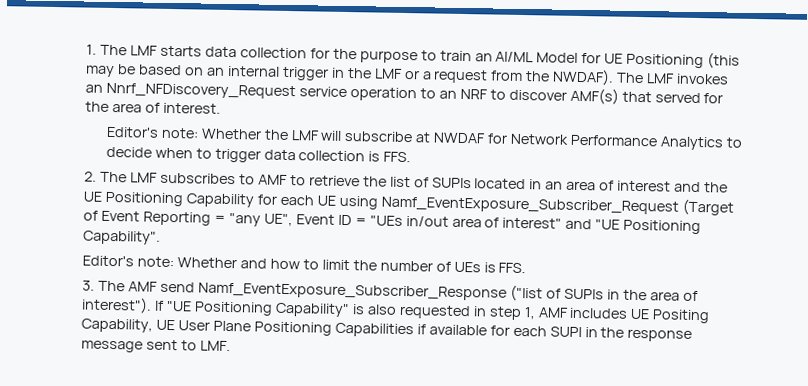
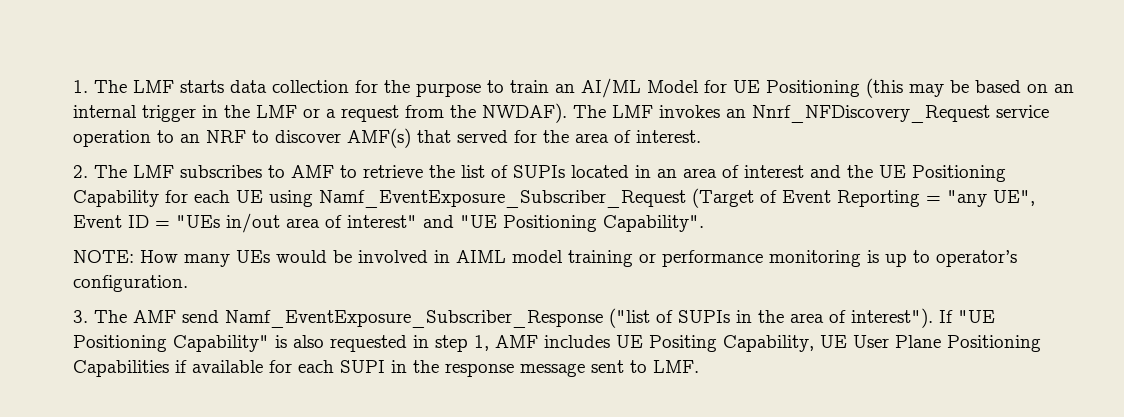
[105,126,742,151] [105,146,412,163] // Editor's note: Whether the LMF will subscribe at NWDAF for Network Performance Analytics to decide when to trigger data collection is FFS. -> (702, 136) none
[82,255,527,274] Editor's note: Whether and how to limit the number of UEs is FFS. -> [73,250,1018,267] [73,275,189,292] NOTE: How many UEs would be involved in AIML model training or performance monitoring is up to operator’s configuration.

